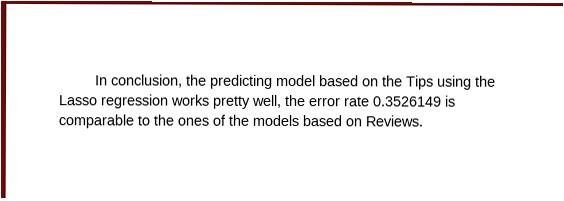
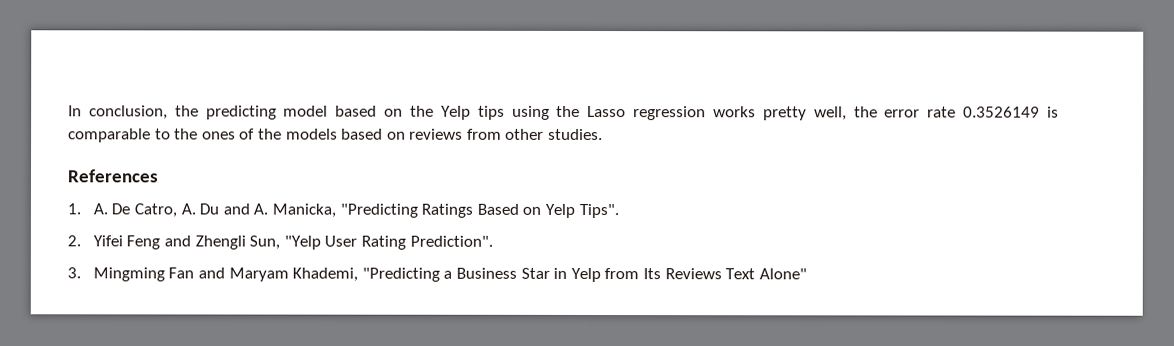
[406,75,435,90] Tips -> [440,105,505,120] Yelp tips
[365,115,423,127] Reviews. -> [409,128,604,141] [67,169,159,183] [67,203,619,219] [67,235,493,250] [67,267,807,283] reviews from other studies. // References // 1. A. De Catro, A. Du and A. Manicka, "Predicting Ratings Based on Yelp Tips". // 2. Yifei Feng and Zhengli Sun, "Yelp User Rating Prediction". // 3. Mingming Fan and Maryam Khademi, "Predicting a Business Star in Yelp from Its Reviews Text Alone"

